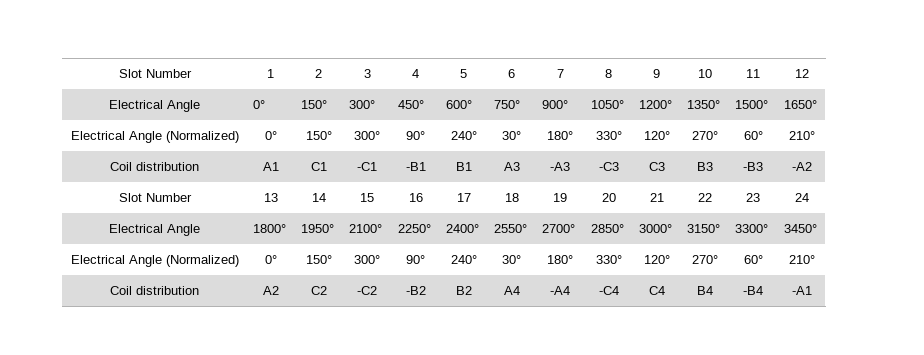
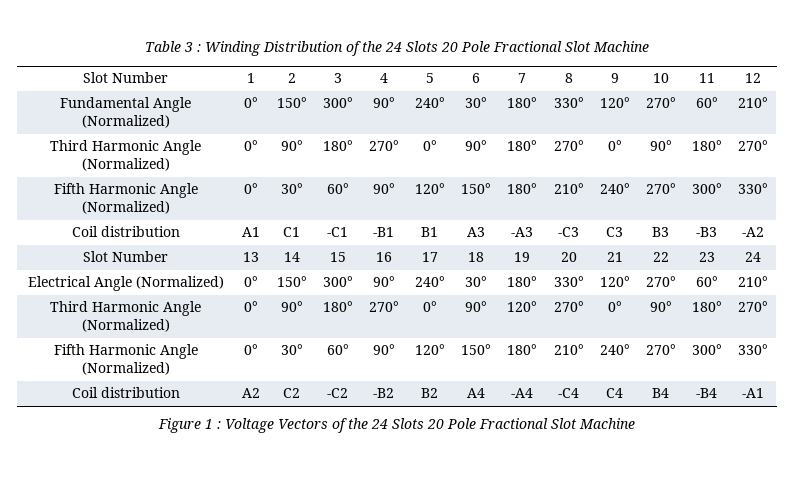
(118, 73) none -> [145,41,649,56] Table 3 : Winding Distribution of the 24 Slots 20 Pole Fractional Slot Machine //
[109,100,200,112] [253,100,266,109] [301,100,328,109] [349,100,376,109] [398,100,425,109] [446,100,473,109] [494,100,521,109] [542,100,569,109] [591,100,625,109] [639,100,673,109] [687,100,721,109] [735,100,769,109] [784,100,818,109] [70,131,125,140] Electrical Angle | 0° | 150° | 300° | 450° | 600° | 750° | 900° | 1050° | 1200° | 1350° | 1500° | 1650° // Electrical -> [60,97,150,108] Fundamental
(815, 135) none -> [50,140,201,155] [81,158,170,171] [244,140,258,151] [280,140,303,151] [322,140,353,151] [368,140,399,151] [422,140,437,151] [464,140,487,151] [507,140,537,151] [553,140,584,151] [607,140,622,151] [649,140,672,151] [691,140,722,151] [738,140,768,151] [53,183,198,198] [81,201,170,214] [244,183,258,194] [280,183,303,194] [326,183,349,194] [372,183,395,194] [414,183,445,194] [460,183,491,194] [507,183,537,194] [553,183,584,194] [599,183,630,194] [645,183,676,194] [691,183,722,194] [738,183,768,194] // Third Harmonic Angle (Normalized) | 0° | 90° | 180° | 270° | 0° | 90° | 180° | 270° | 0° | 90° | 180° | 270° // Fifth Harmonic Angle (Normalized) | 0° | 30° | 60° | 90° | 120° | 150° | 180° | 210° | 240° | 270° | 300° | 330°
[109,224,200,236] [253,224,287,233] [301,224,335,233] [349,224,383,233] [398,224,432,233] [446,224,480,233] [494,224,528,233] [542,224,576,233] [591,224,625,233] [639,224,673,233] [687,224,721,233] [735,224,769,233] [784,224,818,233] // Electrical Angle | 1800° | 1950° | 2100° | 2250° | 2400° | 2550° | 2700° | 2850° | 3000° | 3150° | 3300° | 3450° -> (761, 257) none
(815, 259) none -> [50,301,201,316] [81,319,170,332] [244,301,258,312] [280,301,303,312] [322,301,353,312] [368,301,399,312] [422,301,437,312] [464,301,487,312] [507,301,537,312] [553,301,584,312] [607,301,622,312] [649,301,672,312] [691,301,722,312] [738,301,768,312] [53,344,198,359] [81,362,170,375] [244,344,258,355] [280,344,303,355] [326,344,349,355] [372,344,395,355] [414,344,445,355] [460,344,491,355] [507,344,537,355] [553,344,584,355] [599,344,630,355] [645,344,676,355] [691,344,722,355] [738,344,768,355] // Third Harmonic Angle (Normalized) | 0° | 90° | 180° | 270° | 0° | 90° | 120° | 270° | 0° | 90° | 180° | 270° // Fifth Harmonic Angle (Normalized) | 0° | 30° | 60° | 90° | 120° | 150° | 180° | 210° | 240° | 270° | 300° | 330°
(812, 290) none -> [158,418,635,433] // Figure 1 : Voltage Vectors of the 24 Slots 20 Pole Fractional Slot Machine

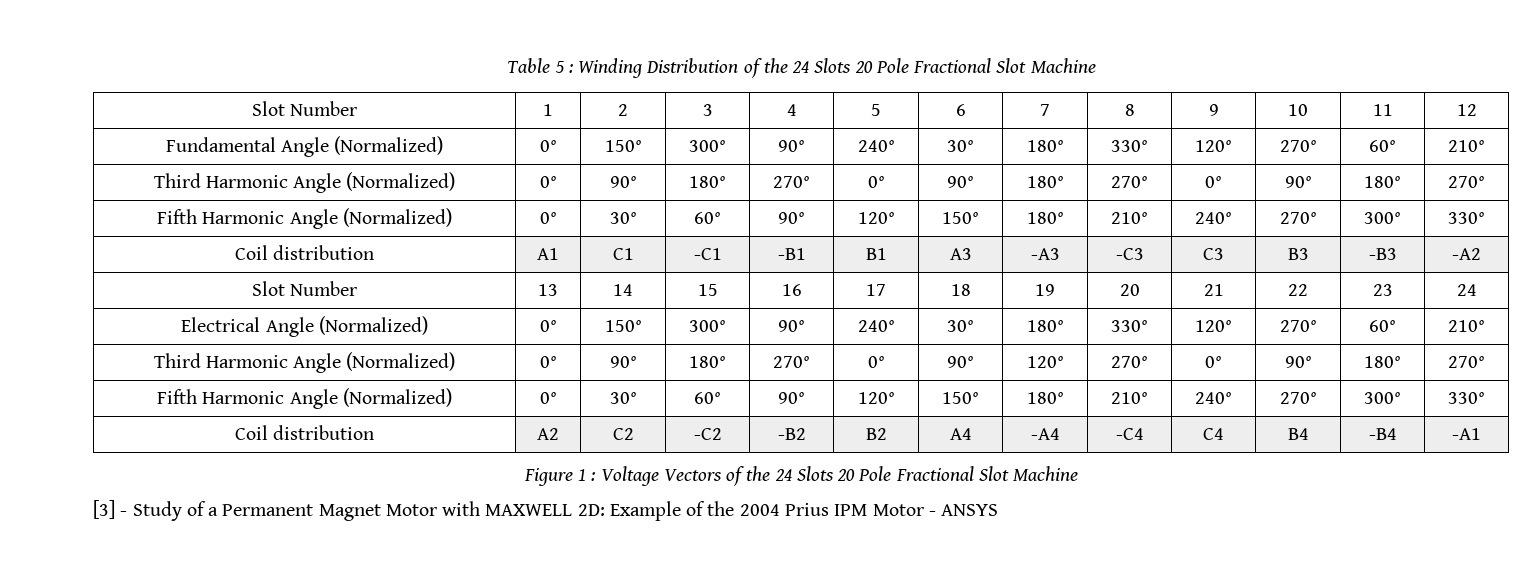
[184,42,193,52] 3 -> [554,61,565,73] 5
(635, 423) none -> [93,500,999,521] // [3] - Study of a Permanent Magnet Motor with MAXWELL 2D: Example of the 2004 Prius IPM Motor - ANSYS

